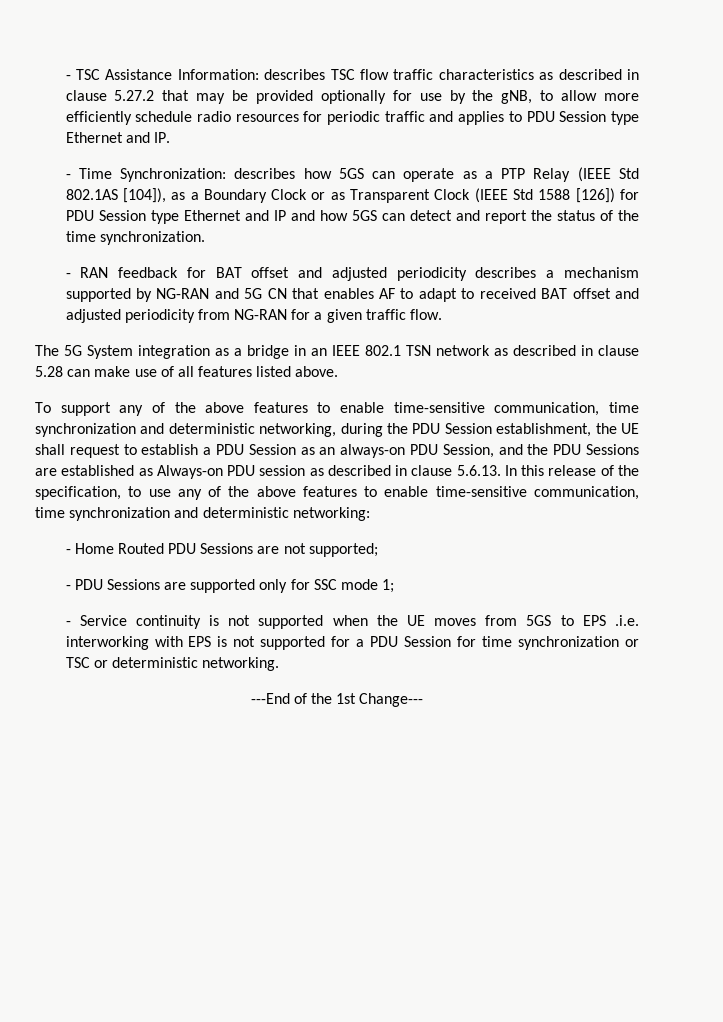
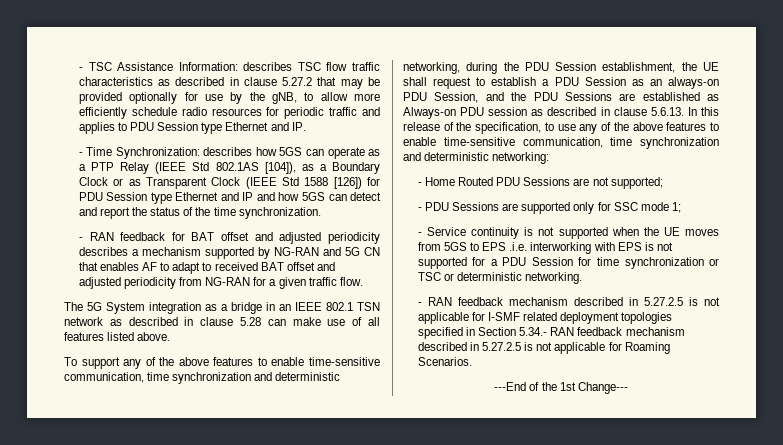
(280, 664) none -> [417,297,720,306] [417,312,673,324] [417,327,685,339] [417,342,670,354] [417,357,472,366] // - RAN feedback mechanism described in 5.27.2.5 is not applicable for I-SMF related deployment topologies specified in Section 5.34.- RAN feedback mechanism described in 5.27.2.5 is not applicable for Roaming Scenarios.

